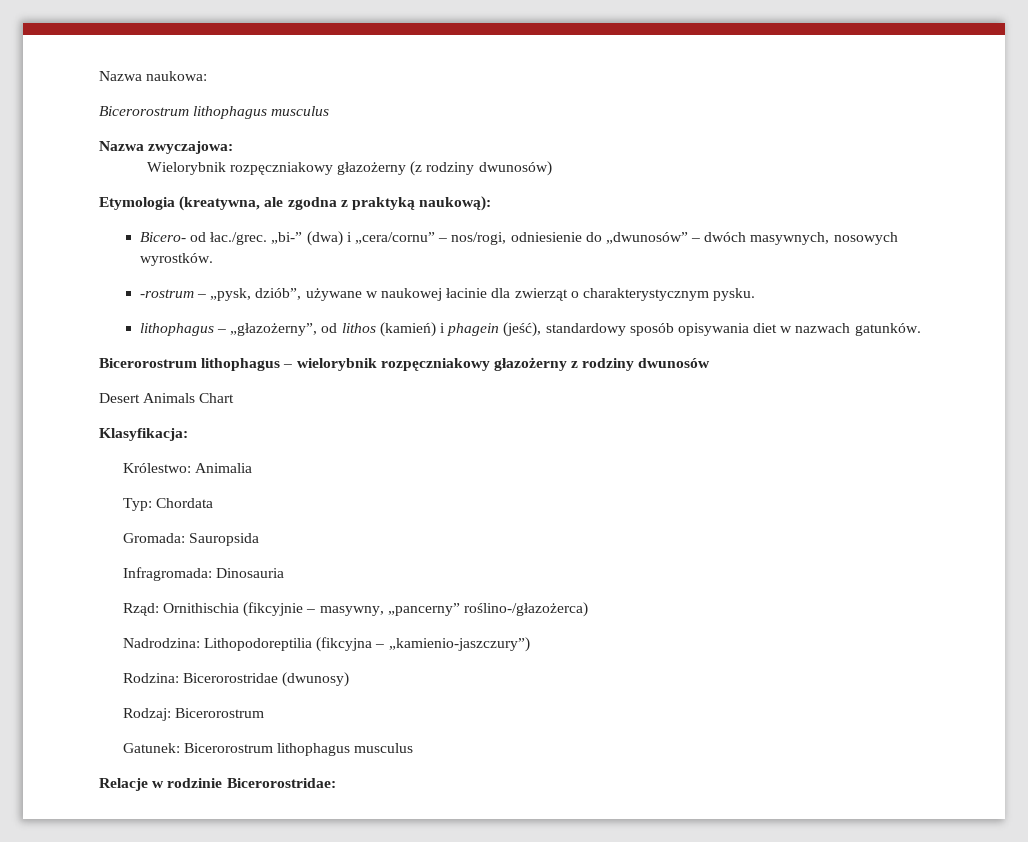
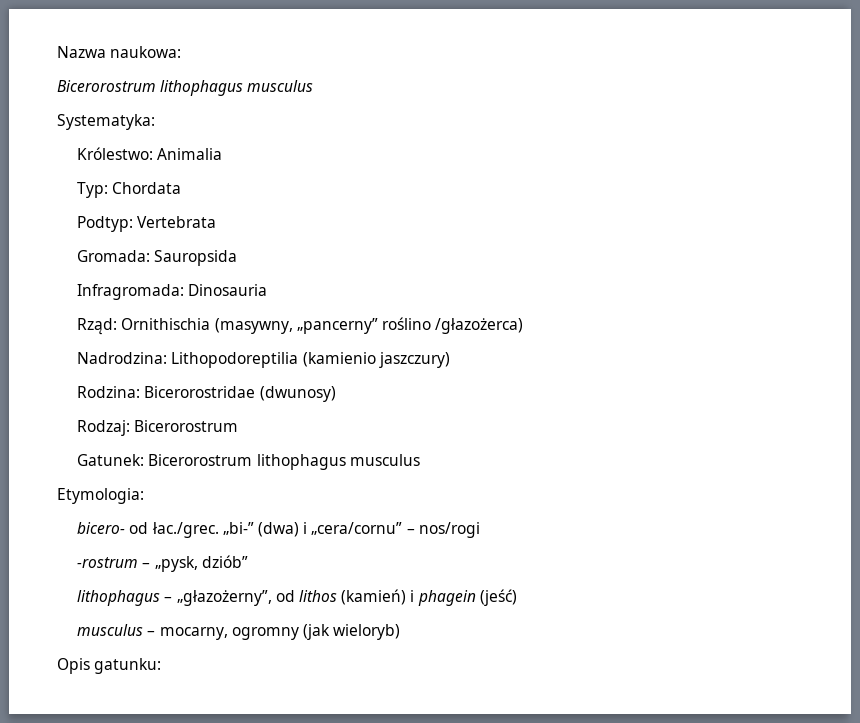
[99,141,234,154] [146,161,552,176] [99,196,492,211] [139,231,898,246] [139,253,213,266] [139,288,756,301] [139,322,921,337] [99,357,711,371] [99,393,235,403] [99,428,188,441] Nazwa zwyczajowa: // Wielorybnik rozpęczniakowy głazożerny (z rodziny dwunosów) // Etymologia (kreatywna, ale zgodna z praktyką naukową): // Bicero- od łac./grec. „bi-” (dwa) i „cera/cornu” – nos/rogi, odniesienie do „dwunosów” – dwóch masywnych, nosowych wyrostków. // -rostrum – „pysk, dziób”, używane w naukowej łacinie dla zwierząt o charakterystycznym pysku. // lithophagus – „głazożerny”, od lithos (kamień) i phagein (jeść), standardowy sposób opisywania diet w nazwach gatunków. // Bicerorostrum lithophagus – wielorybnik rozpęczniakowy głazożerny z rodziny dwunosów // Desert Animals Chart // Klasyfikacja: -> [57,114,155,130] Systematyka:
(213, 503) none -> [77,216,217,232] // Podtyp: Vertebrata
[243,602,588,617] (fikcyjnie – masywny, „pancerny” roślino-/głazożerca) -> [214,317,524,334] (masywny, „pancerny” roślino /głazożerca)
[316,637,530,652] (fikcyjna – „kamienio-jaszczury”) -> [302,352,450,368] (kamienio jaszczury)
[99,778,336,791] Relacje w rodzinie Bicerorostridae: -> [57,488,144,504] [77,522,480,538] [77,555,248,572] [77,589,517,606] [77,624,401,640] [57,658,162,674] Etymologia: // bicero- od łac./grec. „bi-” (dwa) i „cera/cornu” – nos/rogi // -rostrum – „pysk, dziób” // lithophagus – „głazożerny”, od lithos (kamień) i phagein (jeść) // musculus – mocarny, ogromny (jak wieloryb) // Opis gatunku:

